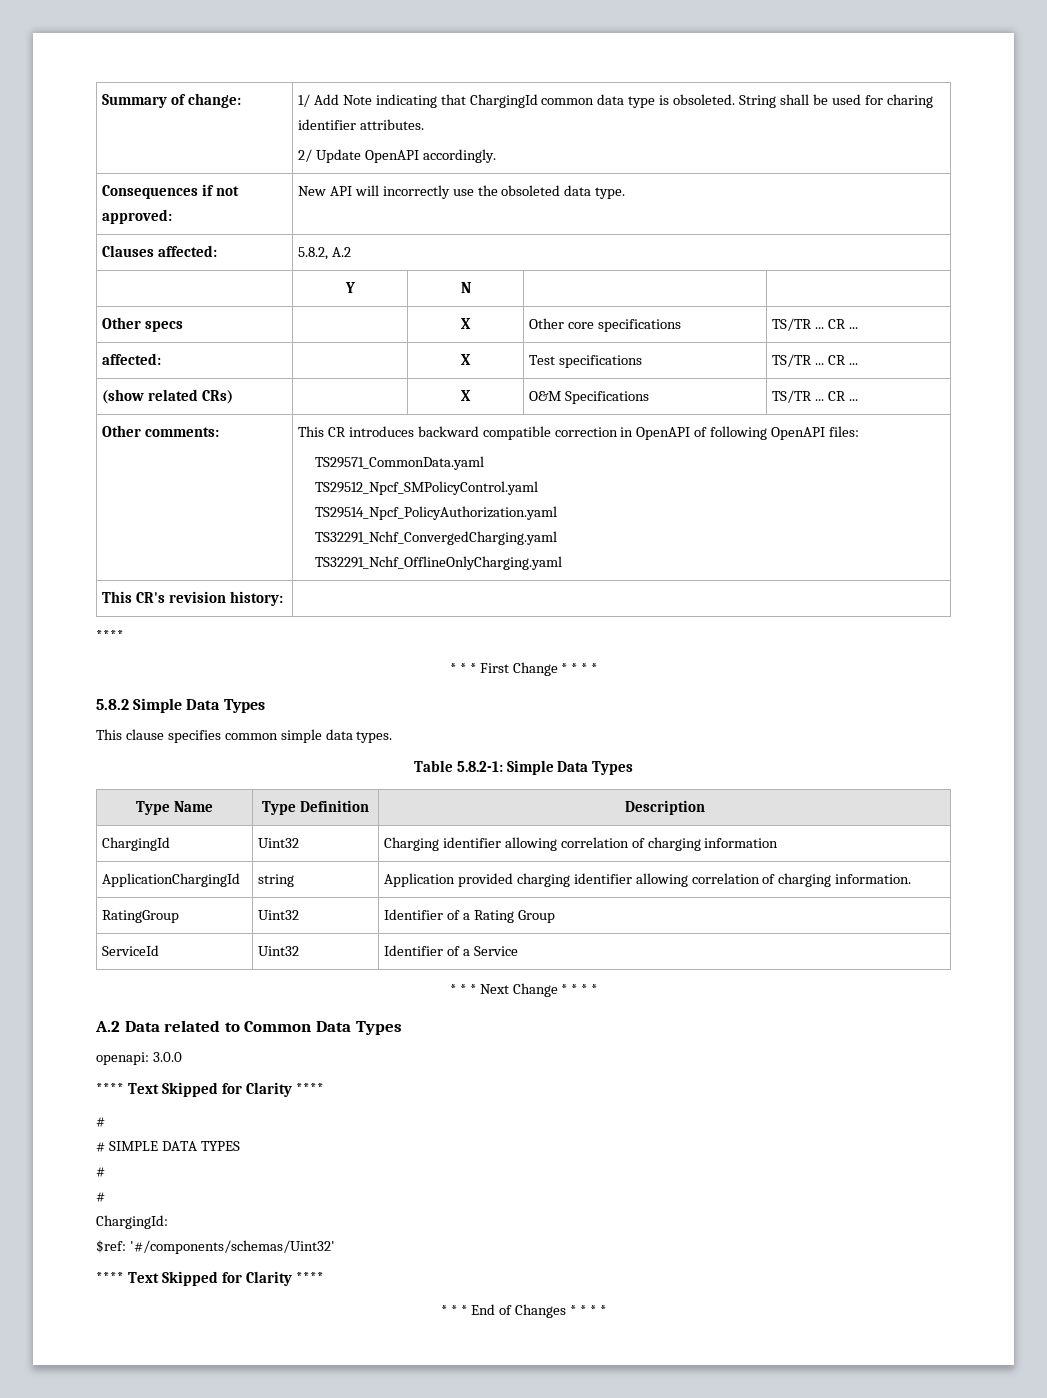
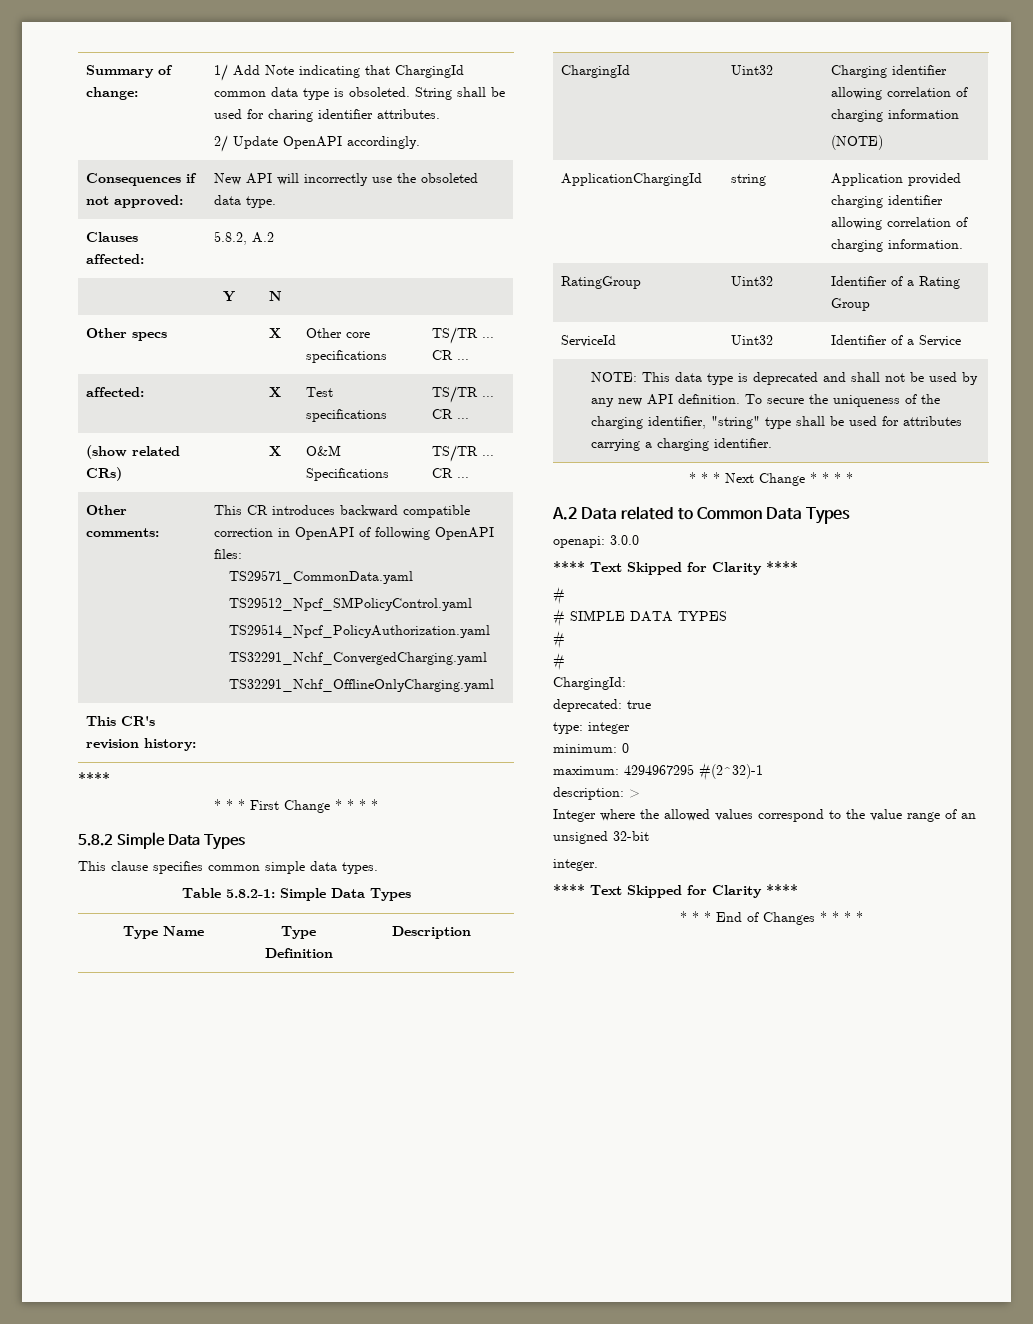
(779, 843) none -> [831,135,884,150] // (NOTE)
(518, 951) none -> [590,372,978,385] [590,394,940,407] [590,416,962,429] [590,438,772,451] // NOTE: This data type is deprecated and shall not be used by any new API definition. To secure the uniqueness of the charging identifier, "string" type shall be used for attributes carrying a charging identifier.
[96,1240,335,1254] $ref: '#/components/schemas/Uint32' -> [553,699,651,712] [553,722,630,734] [553,743,629,753] [553,763,763,781] [553,787,640,800] [553,809,976,822] [553,831,649,844] [553,859,598,871] deprecated: true // type: integer // minimum: 0 // maximum: 4294967295 #(2^32)-1 // description: > // Integer where the allowed values correspond to the value range of an unsigned 32-bit // integer.

